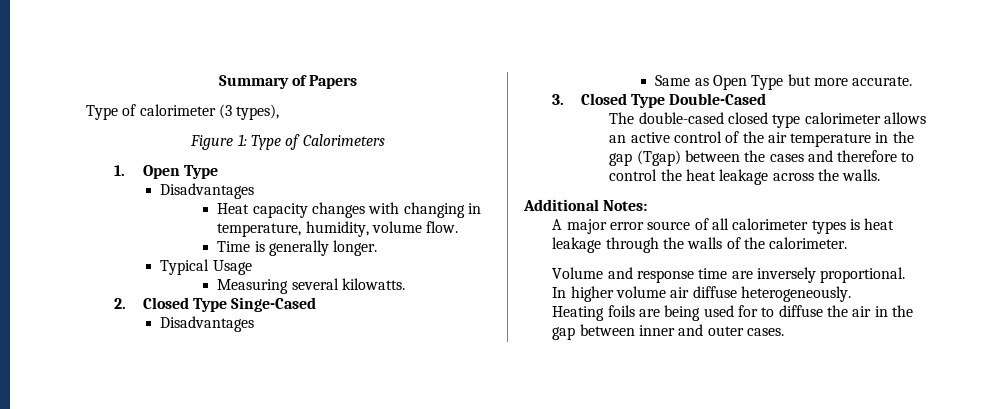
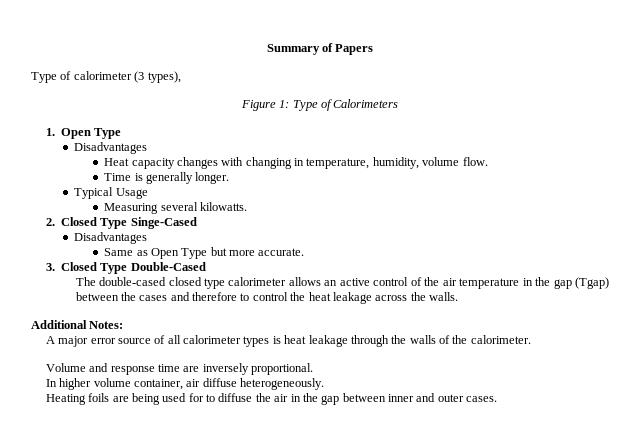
(667, 292) none -> [133,379,183,390] container,

